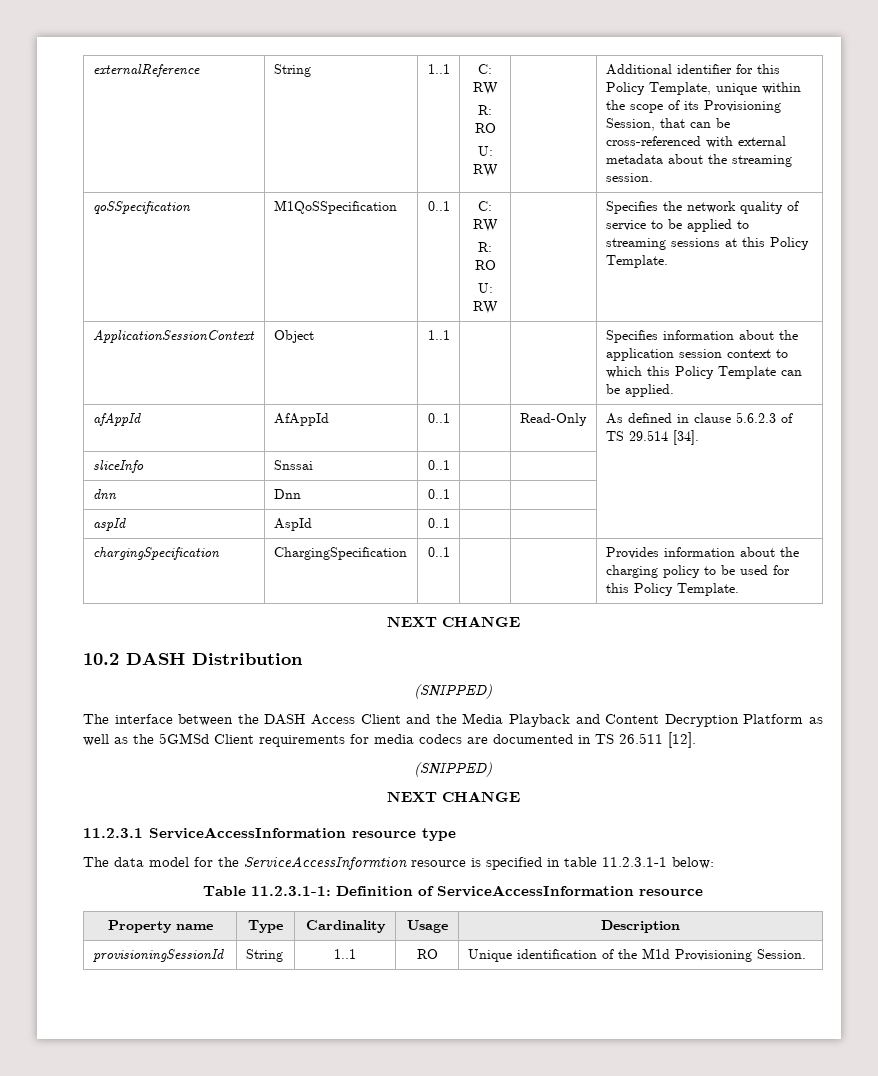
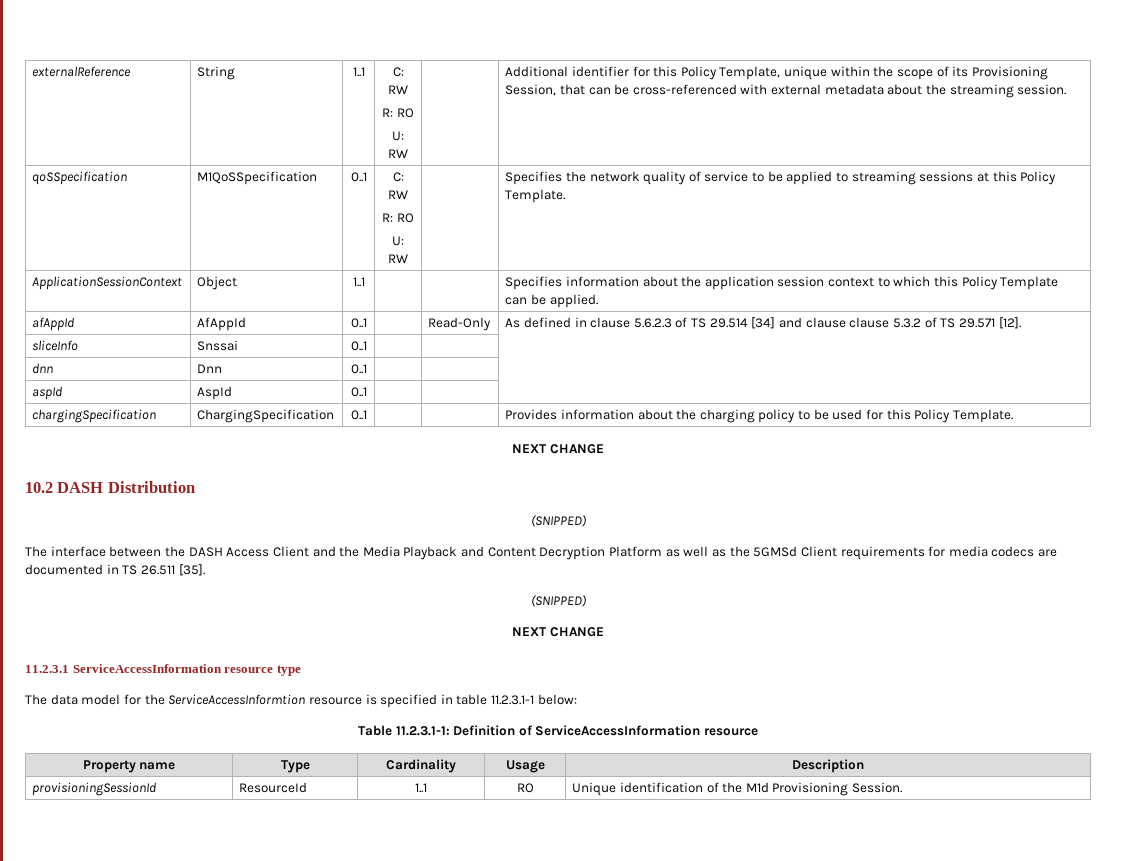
[672,430,699,445] [34]. -> [751,317,1021,329] [34] and clause clause 5.3.2 of TS 29.571 [12].
[668,732,696,748] [12]. -> [178,564,205,576] [35].
[245,949,283,962] String -> [239,782,308,793] ResourceId

